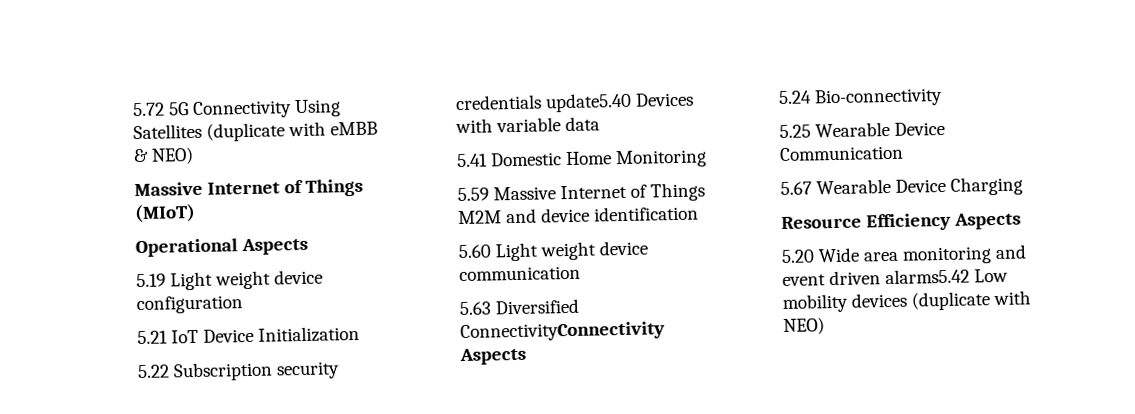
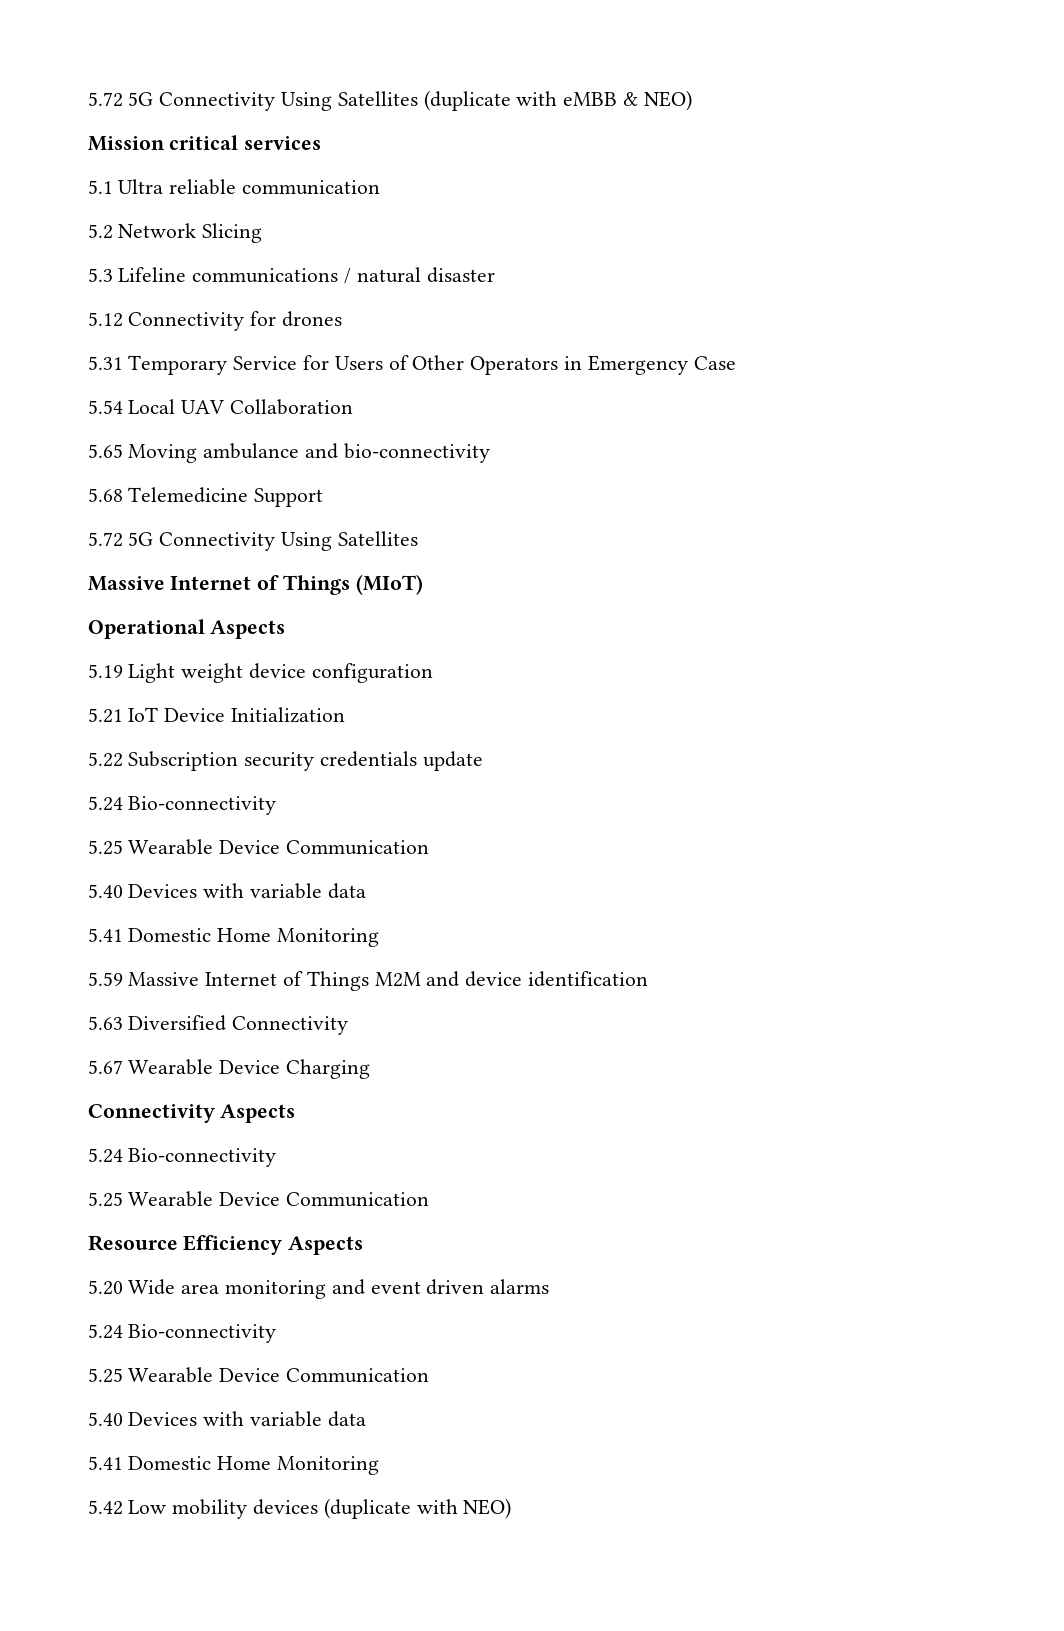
(195, 155) none -> [87,135,322,151] [87,179,380,195] [87,223,263,243] [87,267,495,284] [87,311,342,331] [87,355,736,375] [87,399,353,415] [87,443,490,463] [87,487,324,507] [87,531,418,551] // Mission critical services // 5.1 Ultra reliable communication // 5.2 Network Slicing // 5.3 Lifeline communications / natural disaster // 5.12 Connectivity for drones // 5.31 Temporary Service for Users of Other Operators in Emergency Case // 5.54 Local UAV Collaboration // 5.65 Moving ambulance and bio-connectivity // 5.68 Telemedicine Support // 5.72 5G Connectivity Using Satellites
[545,92,633,113] update5.40 -> [422,751,483,771] [87,796,277,815] [87,839,429,855] [87,884,123,898] update // 5.24 Bio-connectivity // 5.25 Wearable Device Communication // 5.40
[457,240,649,262] [458,265,581,282] [458,298,580,316] [459,321,665,343] 5.60 Light weight device communication // 5.63 Diversified ConnectivityConnectivity -> [87,1015,349,1035] [87,1059,370,1079] [87,1104,215,1123] 5.63 Diversified Connectivity // 5.67 Wearable Device Charging // Connectivity
[779,176,1024,196] // 5.67 Wearable Device Charging -> (429, 1199) none
[885,268,971,285] alarms5.42 -> [490,1279,550,1294] [87,1324,277,1343] [87,1367,429,1383] [87,1411,366,1427] [87,1456,379,1475] [87,1500,123,1515] alarms // 5.24 Bio-connectivity // 5.25 Wearable Device Communication // 5.40 Devices with variable data // 5.41 Domestic Home Monitoring // 5.42

